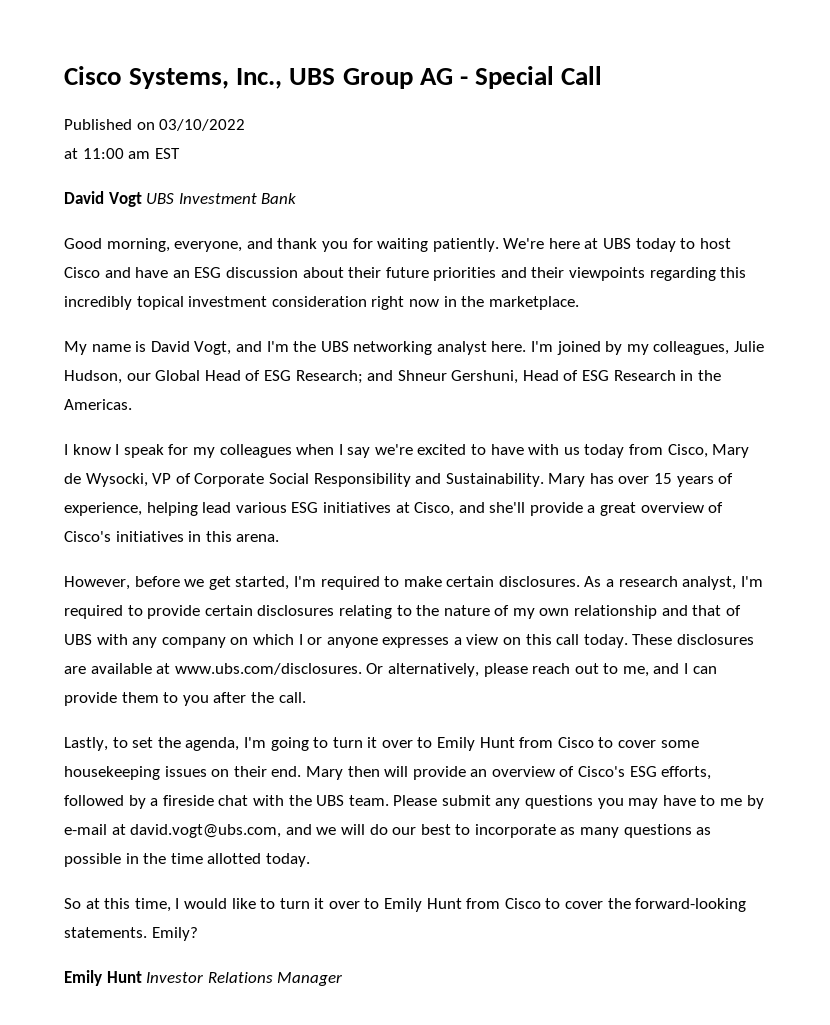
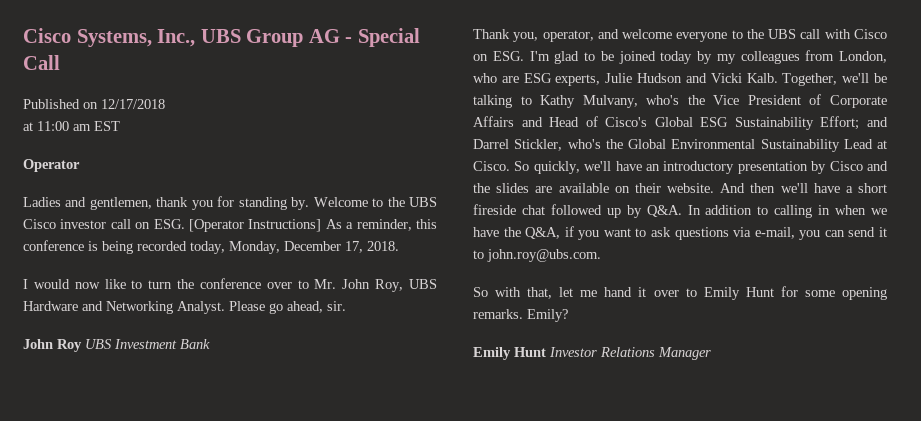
[159,119,246,131] 03/10/2022 -> [101,99,165,109] 12/17/2018
[64,191,297,207] [64,238,731,252] [64,267,747,281] [64,296,579,310] [64,341,765,355] [64,370,721,384] [64,399,132,410] [64,444,750,458] [64,473,734,487] [64,502,724,516] [64,531,280,542] [64,576,763,590] [64,605,741,619] [64,634,755,648] [64,663,717,677] [64,692,306,706] [64,737,699,751] [64,766,712,780] [64,795,764,809] [64,824,712,838] [64,853,310,867] [64,898,747,912] [64,927,147,938] David Vogt UBS Investment Bank // Good morning, everyone, and thank you for waiting patiently. We're here at UBS today to host Cisco and have an ESG discussion about their future priorities and their viewpoints regarding this incredibly topical investment consideration right now in the marketplace. // My name is David Vogt, and I'm the UBS networking analyst here. I'm joined by my colleagues, Julie Hudson, our Global Head of ESG Research; and Shneur Gershuni, Head of ESG Research in the Americas. // I know I speak for my colleagues when I say we're excited to have with us today from Cisco, Mary de Wysocki, VP of Corporate Social Responsibility and Sustainability. Mary has over 15 years of experience, helping lead various ESG initiatives at Cisco, and she'll provide a great overview of Cisco's initiatives in this arena. // However, before we get started, I'm required to make certain disclosures. As a research analyst, I'm required to provide certain disclosures relating to the nature of my own relationship and that of UBS with any company on which I or anyone expresses a view on this call today. These disclosures are available at www.ubs.com/disclosures. Or alternatively, please reach out to me, and I can provide them to you after the call. // Lastly, to set the agenda, I'm going to turn it over to Emily Hunt from Cisco to cover some housekeeping issues on their end. Mary then will provide an overview of Cisco's ESG efforts, followed by a fireside chat with the UBS team. Please submit any questions you may have to me by e-mail at david.vogt@ubs.com, and we will do our best to incorporate as many questions as possible in the time allotted today. // So at this time, I would like to turn it over to Emily Hunt from Cisco to cover the forward-looking statements. -> [23,159,80,172] [23,196,437,210] [23,219,437,232] [23,240,399,254] [23,278,438,292] [23,301,346,314] [23,339,210,352] [473,29,887,42] [473,50,887,64] [473,73,887,86] [473,94,887,108] [473,116,888,130] [473,139,887,152] [473,161,888,174] [473,183,887,193] [473,204,887,218] [473,226,887,240] [473,249,601,262] [473,286,887,300] [473,309,523,319] Operator // Ladies and gentlemen, thank you for standing by. Welcome to the UBS Cisco investor call on ESG. [Operator Instructions] As a reminder, this conference is being recorded today, Monday, December 17, 2018. // I would now like to turn the conference over to Mr. John Roy, UBS Hardware and Networking Analyst. Please go ahead, sir. // John Roy UBS Investment Bank // Thank you, operator, and welcome everyone to the UBS call with Cisco on ESG. I'm glad to be joined today by my colleagues from London, who are ESG experts, Julie Hudson and Vicki Kalb. Together, we'll be talking to Kathy Mulvany, who's the Vice President of Corporate Affairs and Head of Cisco's Global ESG Sustainability Effort; and Darrel Stickler, who's the Global Environmental Sustainability Lead at Cisco. So quickly, we'll have an introductory presentation by Cisco and the slides are available on their website. And then we'll have a short fireside chat followed up by Q&A. In addition to calling in when we have the Q&A, if you want to ask questions via e-mail, you can send it to john.roy@ubs.com. // So with that, let me hand it over to Emily Hunt for some opening remarks.

